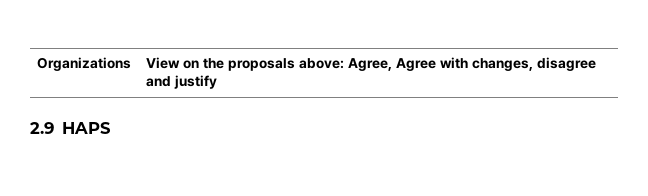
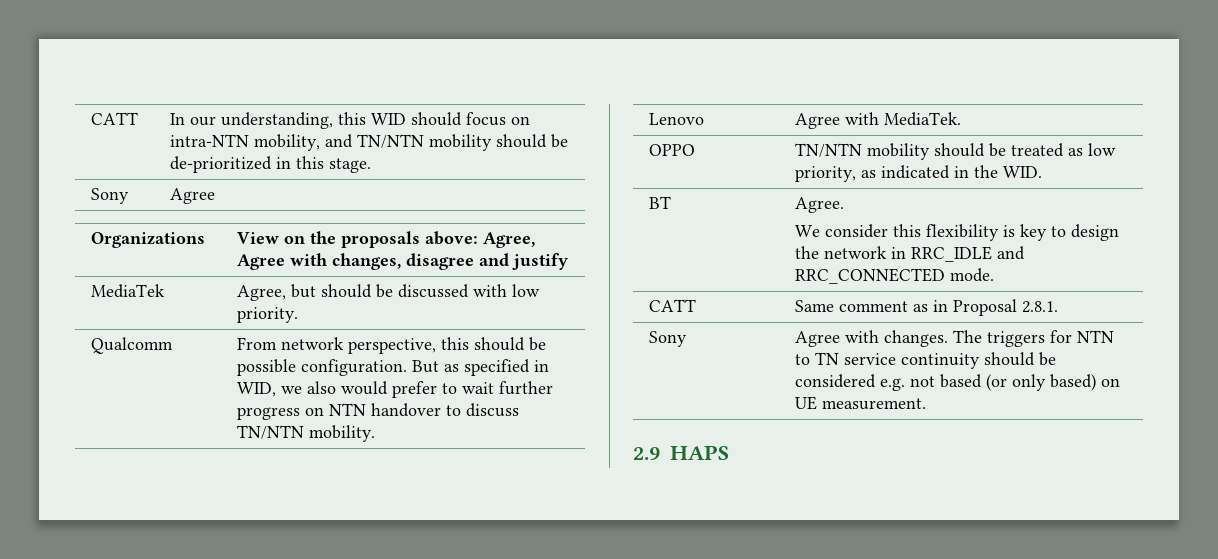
(37, 64) none -> [90,112,138,125] [169,112,530,129] [169,134,568,151] [169,156,371,173] [90,188,129,204] [169,188,215,204] CATT | In our understanding, this WID should focus on intra-NTN mobility, and TN/NTN mobility should be de-prioritized in this stage. // Sony | Agree //
(218, 82) none -> [90,284,165,298] [236,284,540,301] [236,307,298,323] [90,337,173,354] [236,337,546,354] [236,359,549,376] [236,381,553,398] [236,403,519,420] [236,425,375,442] [648,113,704,125] [794,112,961,129] [648,144,695,156] [794,143,1116,160] [794,165,1042,182] [648,196,671,209] [794,197,844,213] [794,224,1119,241] [794,246,1025,262] [794,268,994,284] [648,299,696,312] [794,299,1058,316] [648,331,687,347] [794,330,1114,347] [794,352,1056,369] [794,374,1120,391] [794,396,926,410] // MediaTek | Agree, but should be discussed with low priority. // Qualcomm | From network perspective, this should be possible configuration. But as specified in WID, we also would prefer to wait further progress on NTN handover to discuss TN/NTN mobility. // Lenovo | Agree with MediaTek. // OPPO | TN/NTN mobility should be treated as low priority, as indicated in the WID. // BT | Agree. // We consider this flexibility is key to design the network in RRC_IDLE and RRC_CONNECTED mode. // CATT | Same comment as in Proposal 2.8.1. // Sony | Agree with changes. The triggers for NTN to TN service continuity should be considered e.g. not based (or only based) on UE measurement.

